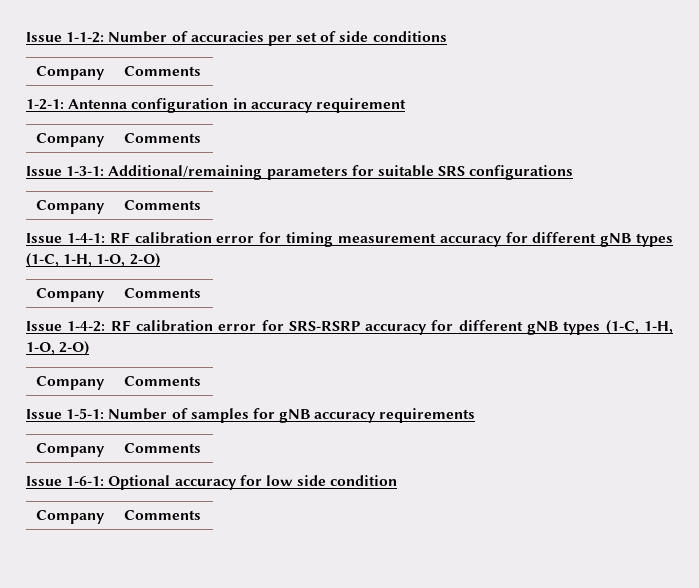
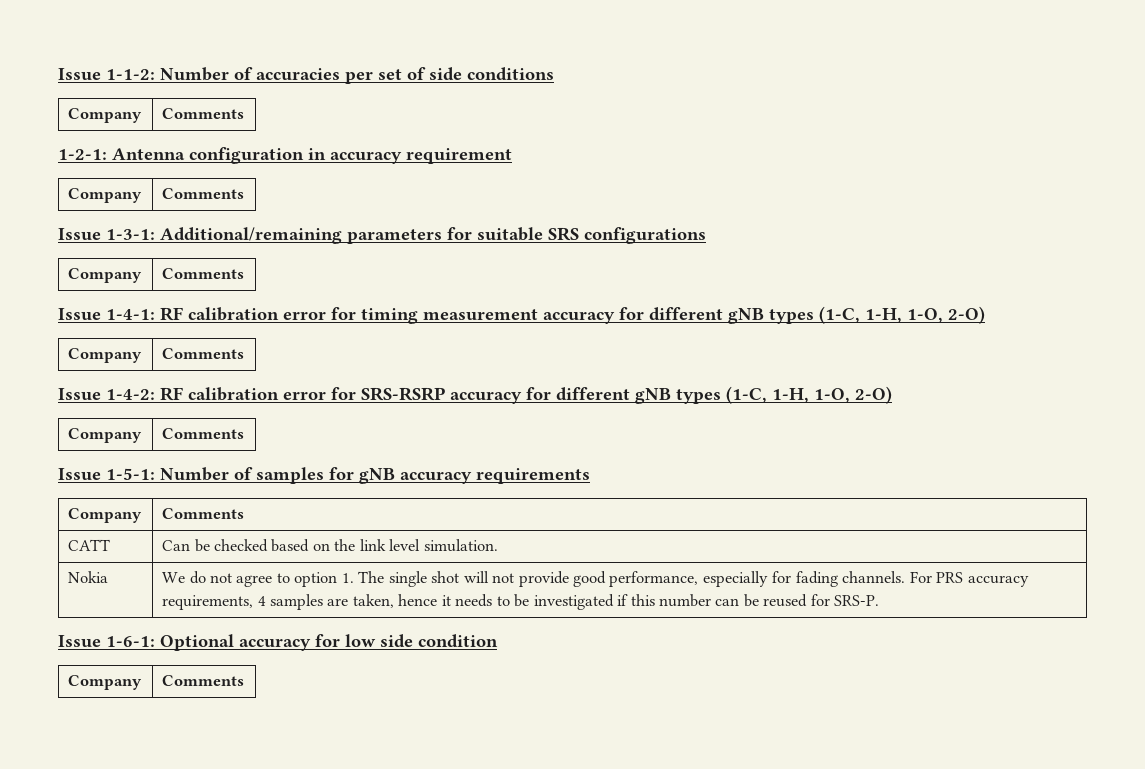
(201, 448) none -> [68,539,111,551] [162,539,498,552] [68,571,109,583] [162,571,1029,587] [162,594,880,610] // CATT | Can be checked based on the link level simulation. // Nokia | We do not agree to option 1. The single shot will not provide good performance, especially for fading channels. For PRS accuracy requirements, 4 samples are taken, hence it needs to be investigated if this number can be reused for SRS-P.

